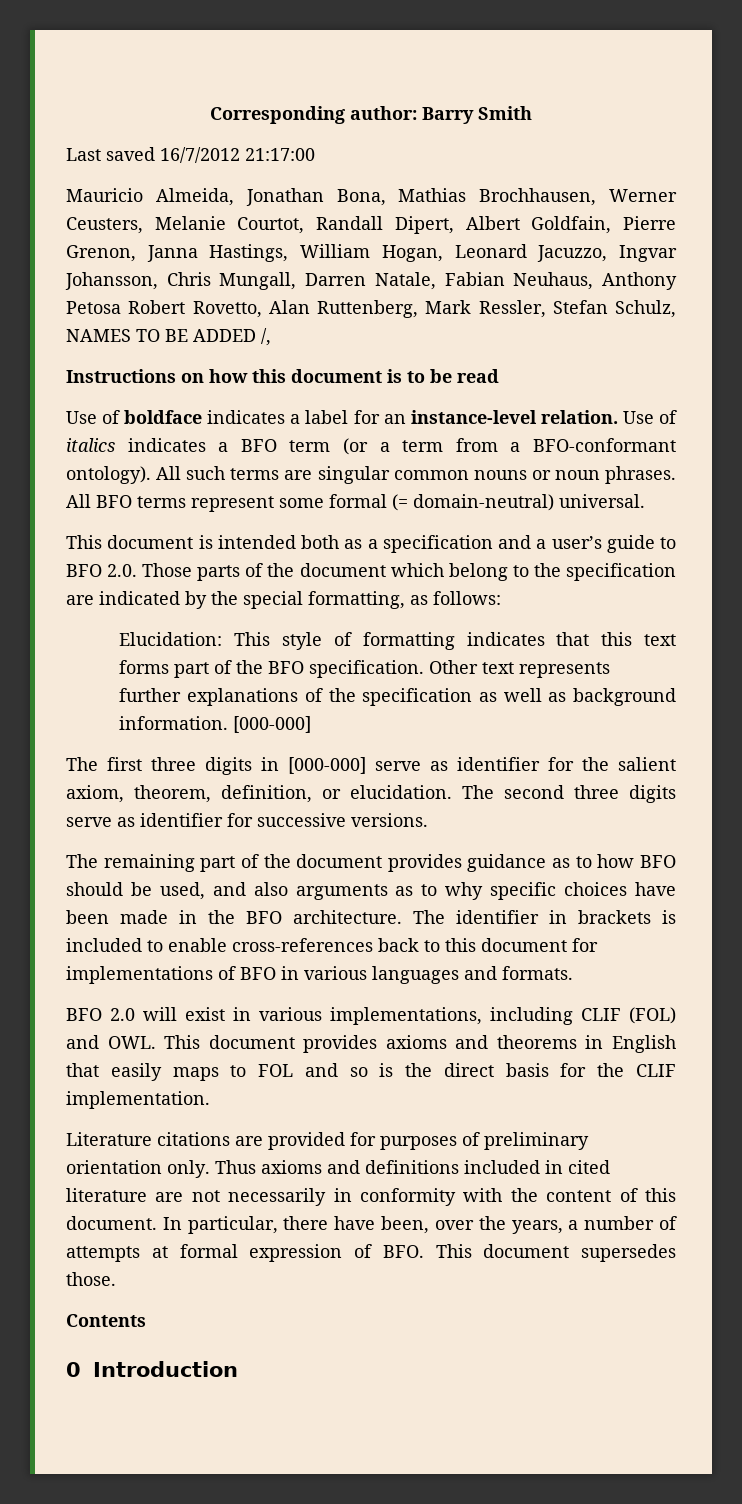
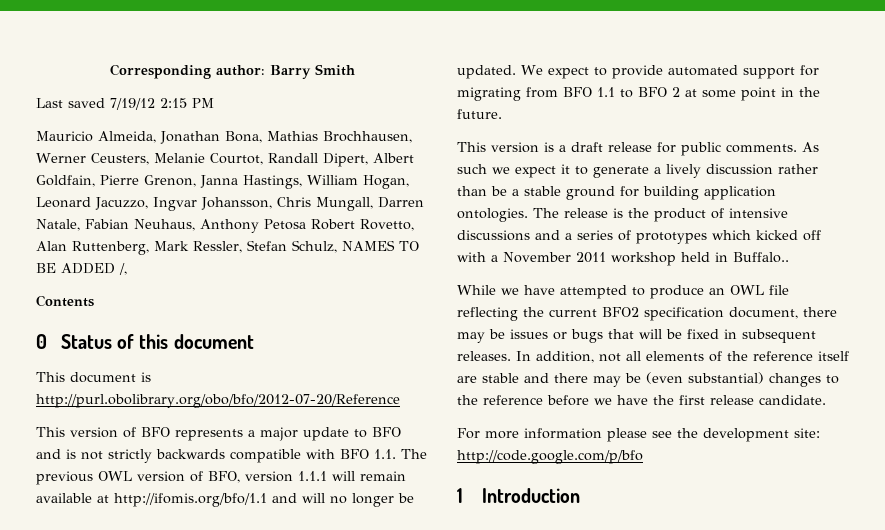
[160,147,315,163] 16/7/2012 21:17:00 -> [110,98,214,110] 7/19/12 2:15 PM
[66,369,499,383] [66,410,677,424] [66,438,677,455] [66,466,677,484] [66,494,645,512] [66,535,676,553] [66,563,676,581] [66,591,501,609] [119,632,676,650] [119,660,611,678] [119,688,676,706] [119,716,312,733] [66,757,676,775] [66,785,676,803] [66,813,428,827] [66,854,676,872] [66,882,677,900] [66,910,676,924] [66,938,598,952] [66,966,573,984] [66,1007,676,1025] [66,1035,676,1053] [66,1063,676,1081] [66,1091,210,1109] [66,1132,589,1150] [66,1160,610,1178] [66,1188,676,1206] [66,1216,677,1234] [66,1244,676,1262] [66,1272,116,1286] [66,1314,146,1327] [66,1362,81,1377] Instructions on how this document is to be read // Use of boldface indicates a label for an instance-level relation. Use of italics indicates a BFO term (or a term from a BFO-conformant ontology). All such terms are singular common nouns or noun phrases. All BFO terms represent some formal (= domain-neutral) universal. // This document is intended both as a specification and a user’s guide to BFO 2.0. Those parts of the document which belong to the specification are indicated by the special formatting, as follows: // Elucidation: This style of formatting indicates that this text forms part of the BFO specification. Other text represents further explanations of the specification as well as background information. [000-000] // The first three digits in [000-000] serve as identifier for the salient axiom, theorem, definition, or elucidation. The second three digits serve as identifier for successive versions. // The remaining part of the document provides guidance as to how BFO should be used, and also arguments as to why specific choices have been made in the BFO architecture. The identifier in brackets is included to enable cross-references back to this document for implementations of BFO in various languages and formats. // BFO 2.0 will exist in various implementations, including CLIF (FOL) and OWL. This document provides axioms and theorems in English that easily maps to FOL and so is the direct basis for the CLIF implementation. // Literature citations are provided for purposes of preliminary orientation only. Thus axioms and definitions included in cited literature are not necessarily in conformity with the content of this document. In particular, there have been, over the years, a number of attempts at formal expression of BFO. This document supersedes those. // Contents // 0 -> [36,295,94,307] [36,334,254,349] [36,372,151,383] [36,394,400,408] [36,427,401,441] [36,449,427,463] [36,471,406,485] [36,493,414,507] [457,65,819,79] [457,87,820,101] [457,109,502,119] [457,142,819,156] [457,164,818,178] [457,186,776,200] [457,208,788,222] [457,230,821,244] [457,252,789,266] [457,285,789,299] [457,307,837,321] [457,329,816,343] [457,351,849,363] [457,372,839,387] [457,395,826,406] [457,428,820,442] [457,450,643,464] [457,488,463,503] Contents // 0 Status of this document // This document is http://purl.obolibrary.org/obo/bfo/2012-07-20/Reference // This version of BFO represents a major update to BFO and is not strictly backwards compatible with BFO 1.1. The previous OWL version of BFO, version 1.1.1 will remain available at http://ifomis.org/bfo/1.1 and will no longer be updated. We expect to provide automated support for migrating from BFO 1.1 to BFO 2 at some point in the future. // This version is a draft release for public comments. As such we expect it to generate a lively discussion rather than be a stable ground for building application ontologies. The release is the product of intensive discussions and a series of prototypes which kicked off with a November 2011 workshop held in Buffalo.. // While we have attempted to produce an OWL file reflecting the current BFO2 specification document, there may be issues or bugs that will be fixed in subsequent releases. In addition, not all elements of the reference itself are stable and there may be (even substantial) changes to the reference before we have the first release candidate. // For more information please see the development site: http://code.google.com/p/bfo // 1

